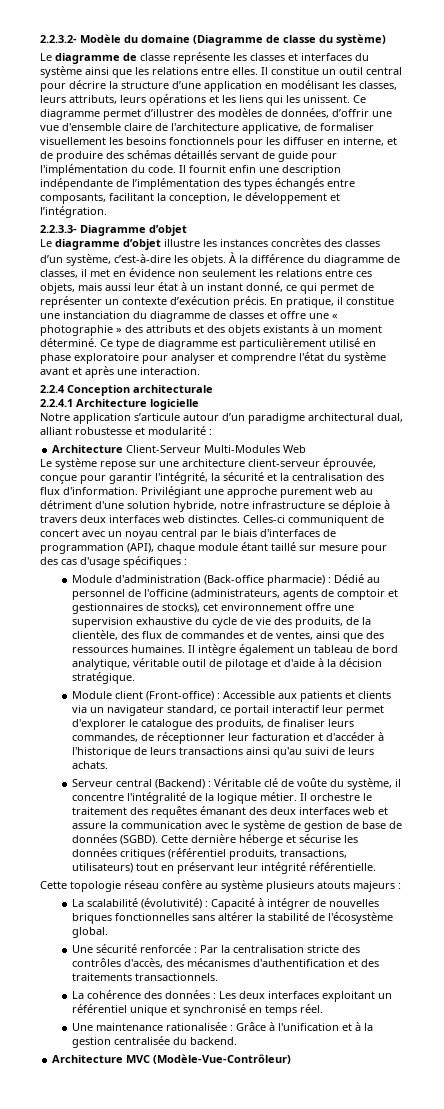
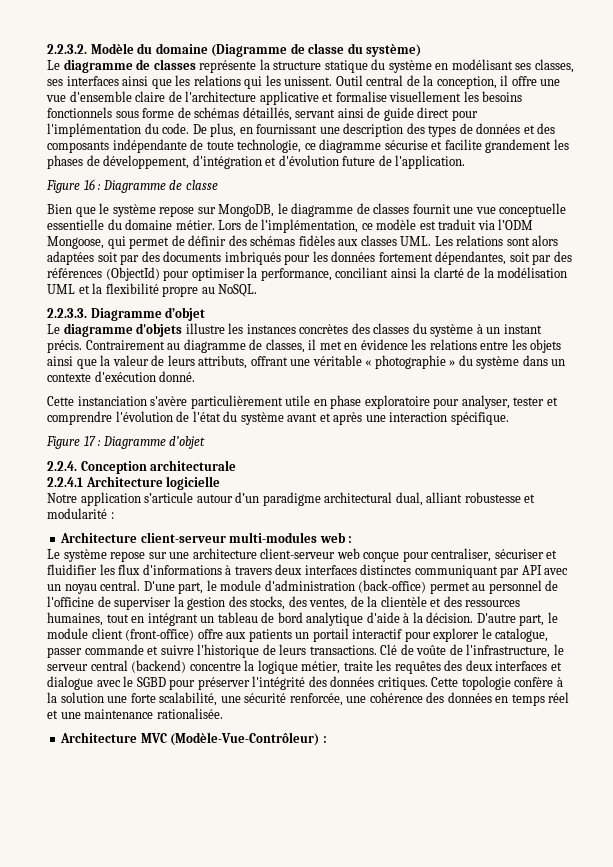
[40,35,77,43] 2.2.3.2- -> [47,44,87,54] 2.2.3.2.
[140,52,369,64] [40,66,402,78] [40,80,397,92] [40,94,366,106] [40,108,369,120] classe représente les classes et interfaces du système ainsi que les relations entre elles. Il constitue un outil central pour décrire la structure d’une application en modélisant les classes, leurs attributs, leurs opérations et les liens qui les unissent. Ce diagramme permet d’illustrer des modèles de données, d’offrir -> [153,59,574,73] [47,75,537,89] classes représente la structure statique du système en modélisant ses classes, ses interfaces ainsi que les relations qui les unissent. Outil central de la conception, il offre
[242,123,374,134] applicative, de formaliser -> [259,91,387,105] applicative et formalise
[237,137,397,148] [40,150,259,162] pour les diffuser en interne, et de produire des schémas détaillés servant -> [115,107,364,121] sous forme de schémas détaillés, servant ainsi
(308, 156) none -> [417,107,450,118] direct
[179,165,341,176] [40,178,355,190] [40,192,340,204] [40,206,107,218] [40,225,77,233] Il fournit enfin une description indépendante de l’implémentation des types échangés entre composants, facilitant la conception, le développement et l’intégration. // 2.2.3.3- -> [192,123,556,137] [47,139,569,153] [47,155,466,169] [46,179,218,193] [47,203,567,217] [47,219,534,233] [47,235,559,249] [47,251,572,265] [47,267,568,281] [47,283,258,297] [47,308,87,318] De plus, en fournissant une description des types de données et des composants indépendante de toute technologie, ce diagramme sécurise et facilite grandement les phases de développement, d'intégration et d'évolution future de l'application. // Figure 16 : Diagramme de classe // Bien que le système repose sur MongoDB, le diagramme de classes fournit une vue conceptuelle essentielle du domaine métier. Lors de l’implémentation, ce modèle est traduit via l’ODM Mongoose, qui permet de définir des schémas fidèles aux classes UML. Les relations sont alors adaptées soit par des documents imbriqués pour les données fortement dépendantes, soit par des références (ObjectId) pour optimiser la performance, conciliant ainsi la clarté de la modélisation UML et la flexibilité propre au NoSQL. // 2.2.3.3.
[123,239,161,250] d’objet -> [136,323,183,337] d'objets
[40,252,321,266] d’un système, c’est-à-dire les objets. À la différence du -> [412,323,542,337] [47,340,181,353] du système à un instant précis. Contrairement au
[178,269,372,277] [40,282,374,294] [40,296,394,308] [40,311,338,322] [40,324,382,336] [40,338,376,350] [40,353,296,364] non seulement les relations entre ces objets, mais aussi leur état à un instant donné, ce qui permet de représenter un contexte d’exécution précis. En pratique, il constitue une instanciation du diagramme de classes et offre une « photographie » des attributs et des objets existants à un moment déterminé. Ce type de diagramme est particulièrement utilisé en phase exploratoire pour analyser et comprendre -> [411,339,562,353] [47,355,566,369] [47,371,196,382] [47,395,558,409] [47,411,190,425] les relations entre les objets ainsi que la valeur de leurs attributs, offrant une véritable « photographie » du système dans un contexte d'exécution donné. // Cette instanciation s'avère particulièrement utile en phase exploratoire pour analyser, tester et comprendre l'évolution de
[140,367,200,375] [40,385,65,393] interaction. // 2.2.4 -> [389,412,509,425] [46,436,206,449] [47,461,77,471] interaction spécifique. // Figure 17 : Diagramme d’objet // 2.2.4.
[126,445,307,453] Client-Serveur Multi-Modules Web -> [140,532,353,543] client-serveur multi-modules web :
[323,458,376,470] éprouvée, -> [336,548,360,559] web
[109,472,384,484] [40,486,373,498] [40,500,390,512] [40,515,384,526] [40,529,336,540] [40,542,387,554] [40,556,187,568] [72,574,381,586] [72,589,399,600] [72,603,355,614] [72,617,372,628] [72,630,385,642] [72,644,399,656] [72,658,383,670] [72,672,136,684] [72,691,392,702] [72,705,385,716] [72,719,355,730] [72,732,385,744] [72,747,375,758] [72,761,109,769] [72,778,402,790] [72,792,373,804] [72,806,389,818] [72,820,403,832] [72,834,359,846] [72,848,348,860] [72,862,377,874] [40,880,401,892] [72,898,380,910] [72,912,394,924] [72,927,109,938] [72,944,361,953] [72,958,380,968] [72,973,219,981] [72,990,393,1002] [72,1004,324,1016] [72,1022,374,1031] [72,1036,238,1048] garantir l'intégrité, la sécurité et la centralisation des flux d'information. Privilégiant une approche purement web au détriment d'une solution hybride, notre infrastructure se déploie à travers deux interfaces web distinctes. Celles-ci communiquent de concert avec un noyau central par le biais d'interfaces de programmation (API), chaque module étant taillé sur mesure pour des cas d'usage spécifiques : // Module d'administration (Back-office pharmacie) : Dédié au personnel de l'officine (administrateurs, agents de comptoir et gestionnaires de stocks), cet environnement offre une supervision exhaustive du cycle de vie des produits, de la clientèle, des flux de commandes et de ventes, ainsi que des ressources humaines. Il intègre également un tableau de bord analytique, véritable outil de pilotage et d'aide à la décision stratégique. // Module client (Front-office) : Accessible aux patients et clients via un navigateur standard, ce portail interactif leur permet d'explorer le catalogue des produits, de finaliser leurs commandes, de réceptionner leur facturation et d'accéder à l'historique de leurs transactions ainsi qu'au suivi de leurs achats. // Serveur central (Backend) : Véritable clé de voûte du système, il concentre l'intégralité de la logique métier. Il orchestre le traitement des requêtes émanant des deux interfaces web et assure la communication avec le système de gestion de base de données (SGBD). Cette dernière héberge et sécurise les données critiques (référentiel produits, transactions, utilisateurs) tout en préservant leur intégrité référentielle. // Cette topologie réseau confère au système plusieurs atouts majeurs : // La scalabilité (évolutivité) : Capacité à intégrer de nouvelles briques fonctionnelles sans altérer la stabilité de l'écosystème global. // Une sécurité renforcée : Par la centralisation stricte des contrôles d'accès, des mécanismes d'authentification et des traitements transactionnels. // La cohérence des données : Les deux interfaces exploitant un référentiel unique et synchronisé en temps réel. // Une maintenance rationalisée : Grâce à l'unification et à la gestion centralisée du backend. -> [431,548,558,562] [47,564,569,578] [47,580,559,594] [47,596,521,610] [47,612,558,626] [47,628,549,642] [47,644,564,658] [47,660,562,674] [47,676,563,690] [47,692,570,706] [47,708,223,719] centraliser, sécuriser et fluidifier les flux d'informations à travers deux interfaces distinctes communiquant par API avec un noyau central. D'une part, le module d'administration (back-office) permet au personnel de l'officine de superviser la gestion des stocks, des ventes, de la clientèle et des ressources humaines, tout en intégrant un tableau de bord analytique d'aide à la décision. D'autre part, le module client (front-office) offre aux patients un portail interactif pour explorer le catalogue, passer commande et suivre l'historique de leurs transactions. Clé de voûte de l'infrastructure, le serveur central (backend) concentre la logique métier, traite les requêtes des deux interfaces et dialogue avec le SGBD pour préserver l'intégrité des données critiques. Cette topologie confère à la solution une forte scalabilité, une sécurité renforcée, une cohérence des données en temps réel et une maintenance rationalisée.
(292, 1059) none -> [322,736,327,743] :

